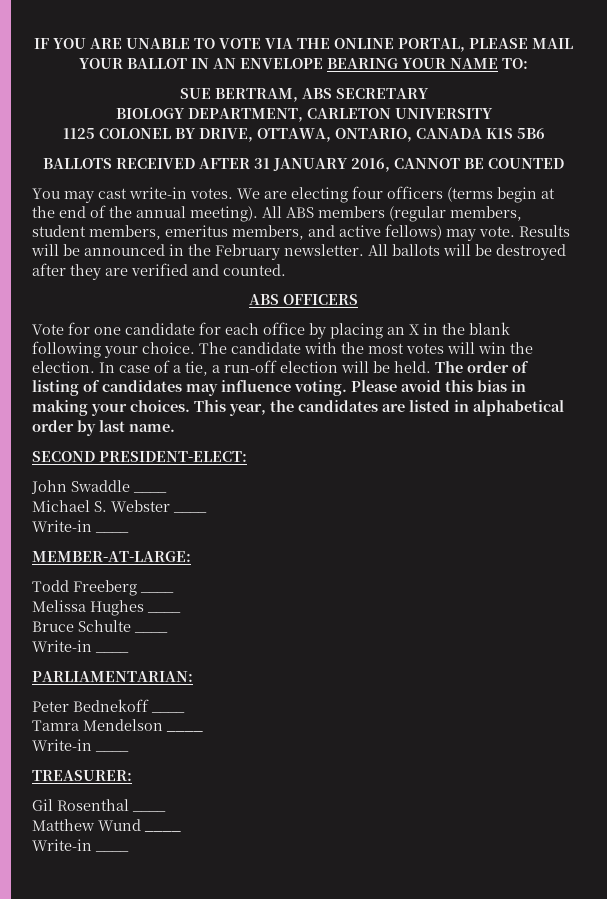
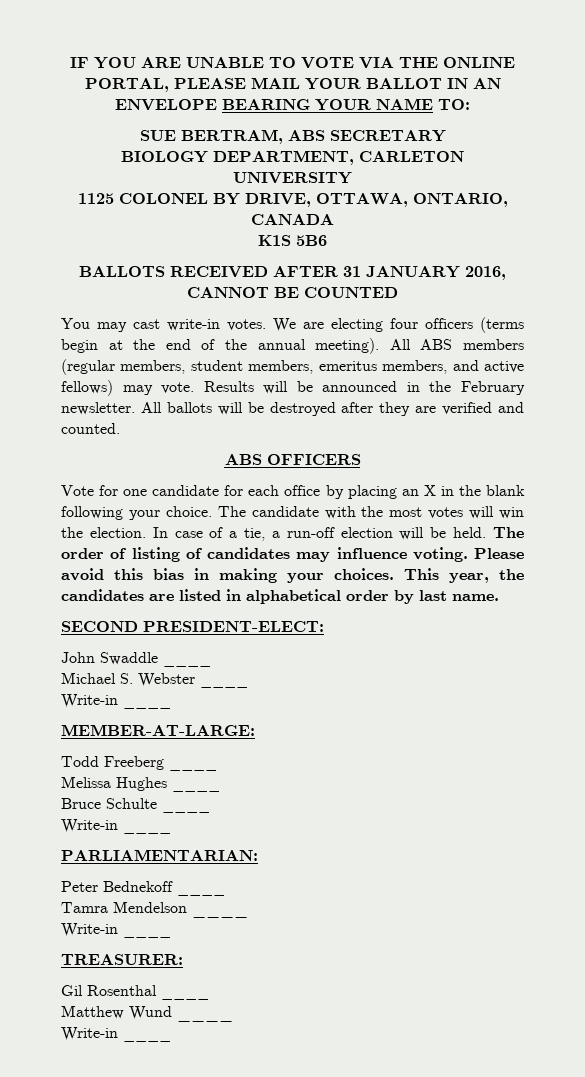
(482, 133) none -> (334, 219) //

